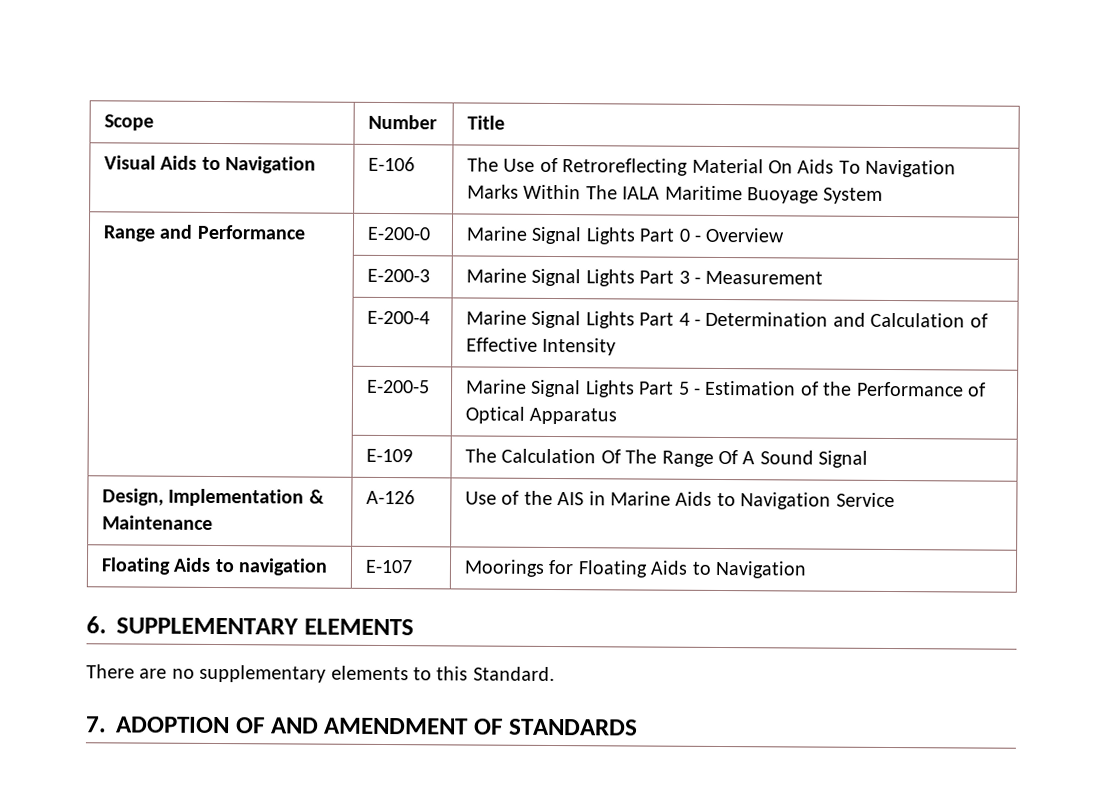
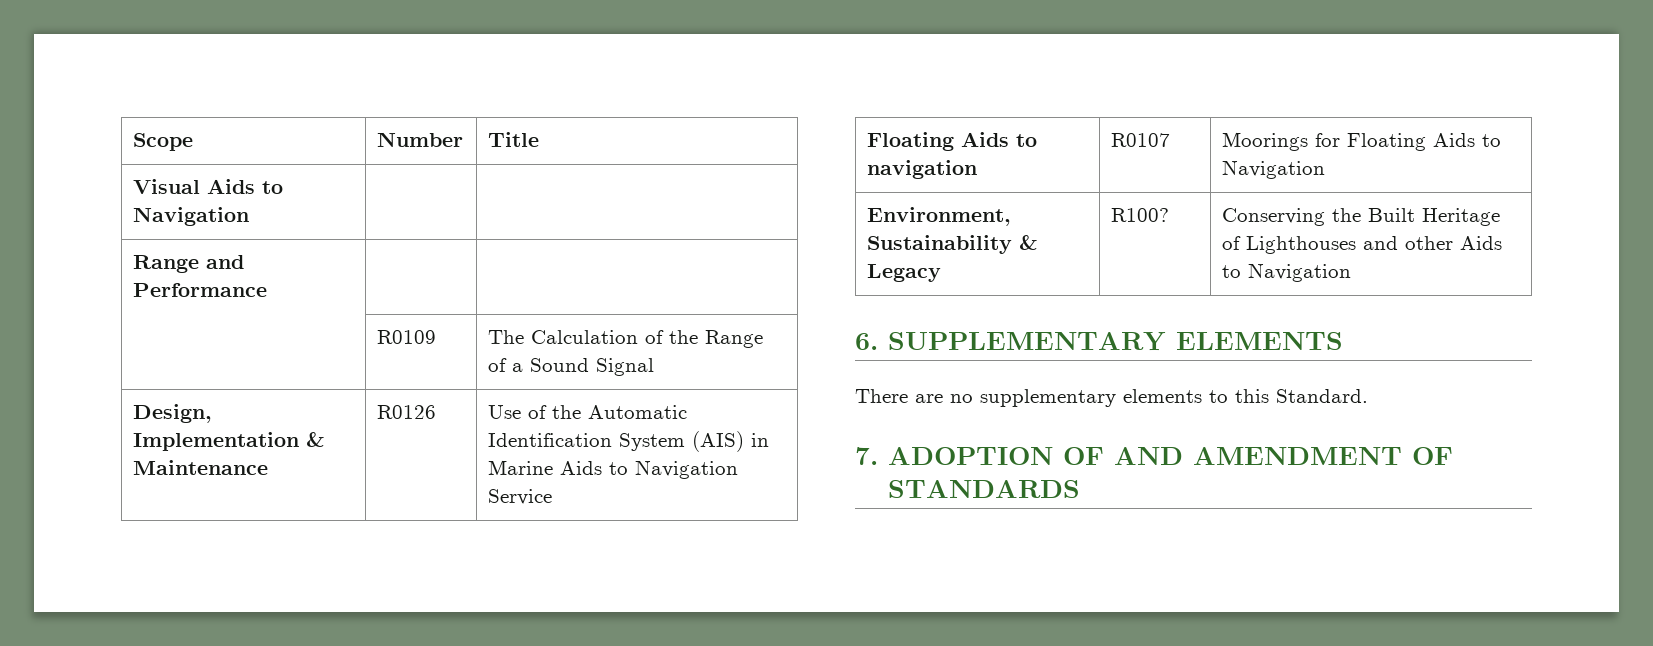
[368,156,416,172] [467,157,957,178] [467,184,884,204] [103,224,306,242] [367,226,431,241] [466,226,785,245] [367,268,431,283] [466,268,824,287] [367,310,431,325] [466,310,988,329] [466,337,617,356] [367,379,431,394] [466,379,987,398] [465,406,618,425] [366,448,414,463] [465,448,756,467] E-106 | The Use of Retroreflecting Material On Aids To Navigation Marks Within The IALA Maritime Buoyage System // Range and Performance | E-200-0 | Marine Signal Lights Part 0 - Overview // | E-200-3 | Marine Signal Lights Part 3 - Measurement // | E-200-4 | Marine Signal Lights Part 4 - Determination and Calculation of Effective Intensity // | E-200-5 | Marine Signal Lights Part 5 - Estimation of the Performance of Optical Apparatus // | E-109 | The Calculation Of The Range Of A -> [133,255,245,273] [133,283,268,297] [377,330,437,344] [488,330,764,348] [488,358,524,372] | // Range and Performance | | // | R0109 | The Calculation of the Range of a
[366,489,416,505] A-126 -> [377,405,437,419] R0126
[557,492,585,506] AIS -> [588,405,688,419] [488,431,745,452] Automatic Identification System (AIS)
[365,559,414,574] E-107 -> [1111,133,1171,147] R0107
(808, 569) none -> [867,207,1012,226] [867,235,1039,254] [867,264,942,282] [1111,208,1170,222] [1222,208,1501,226] [1222,236,1503,254] [1222,263,1352,282] // Environment, Sustainability & Legacy | R100? | Conserving the Built Heritage of Lighthouses and other Aids to Navigation

